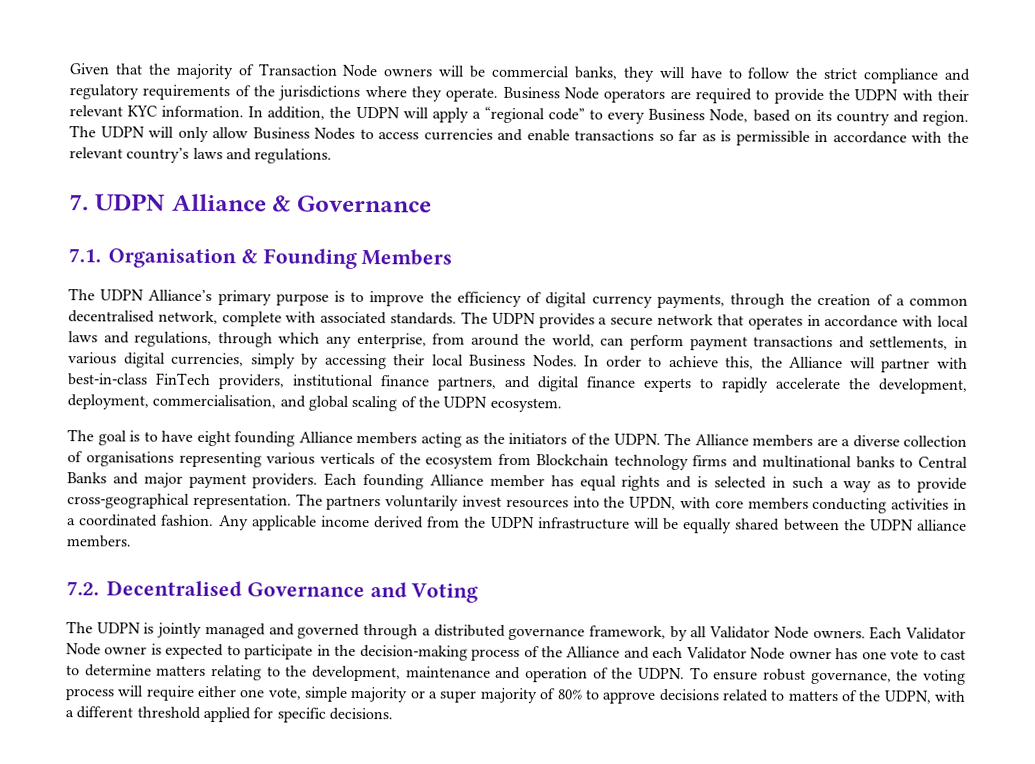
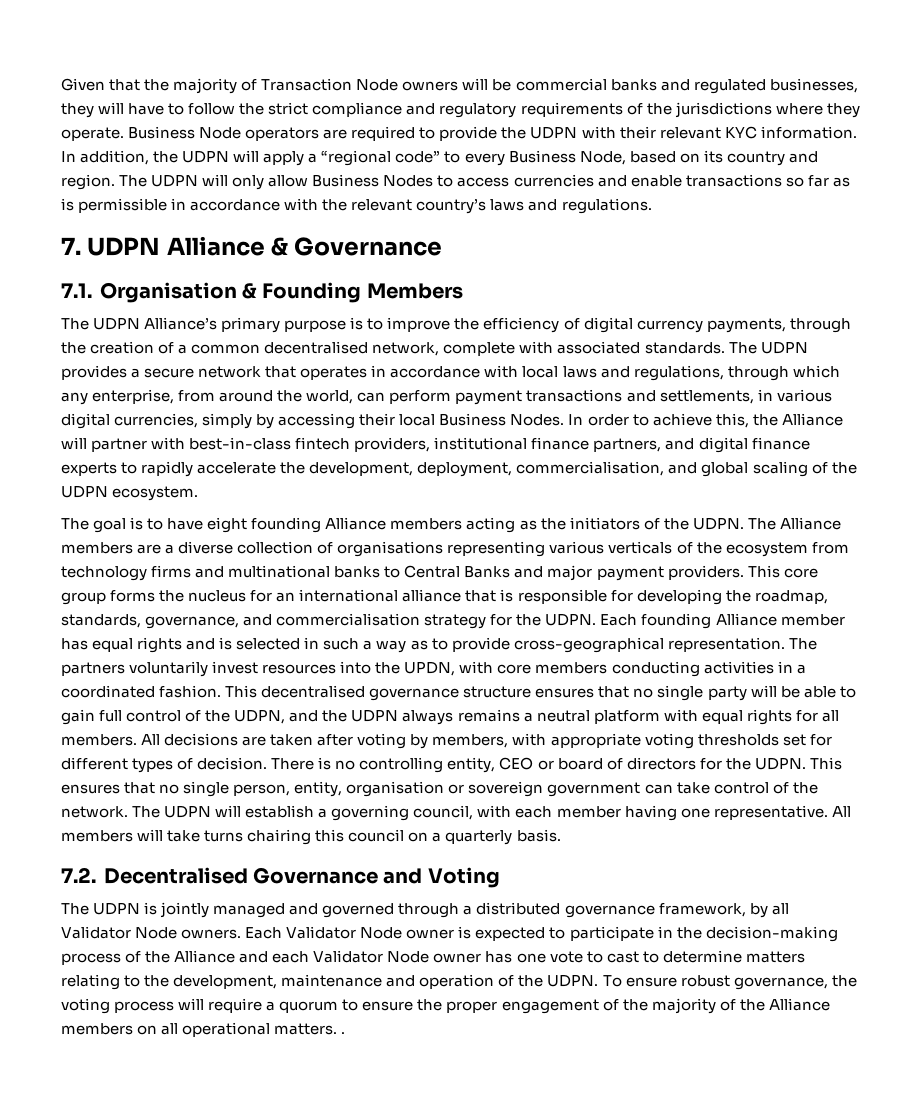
[573,66,618,80] banks, -> [610,78,858,94] banks and regulated businesses,
[155,372,211,386] FinTech -> [295,437,351,450] fintech
[535,454,609,466] Blockchain -> (849, 548) none
(319, 481) none -> [747,565,818,578] [61,589,828,605] [61,613,597,629] This core group forms the nucleus for an international alliance that is responsible for developing the roadmap, standards, governance, and commercialisation strategy for the UDPN.
[218,515,967,534] [66,535,132,548] Any applicable income derived from the UDPN infrastructure will be equally shared between the UDPN alliance members. -> [225,685,856,701] [61,709,839,725] [61,733,832,749] [61,757,842,773] [61,781,818,797] [61,805,851,821] [61,829,561,845] This decentralised governance structure ensures that no single party will be able to gain full control of the UDPN, and the UDPN always remains a neutral platform with equal rights for all members. All decisions are taken after voting by members, with appropriate voting thresholds set for different types of decision. There is no controlling entity, CEO or board of directors for the UDPN. This ensures that no single person, entity, organisation or sovereign government can take control of the network. The UDPN will establish a governing council, with each member having one representative. All members will take turns chairing this council on a quarterly basis.
[197,685,966,704] [65,706,393,723] either one vote, simple majority or a super majority of 80% to approve decisions related to matters of the UDPN, with a different threshold applied for specific decisions. -> [266,998,830,1014] [61,1022,346,1037] a quorum to ensure the proper engagement of the majority of the Alliance members on all operational matters. .

